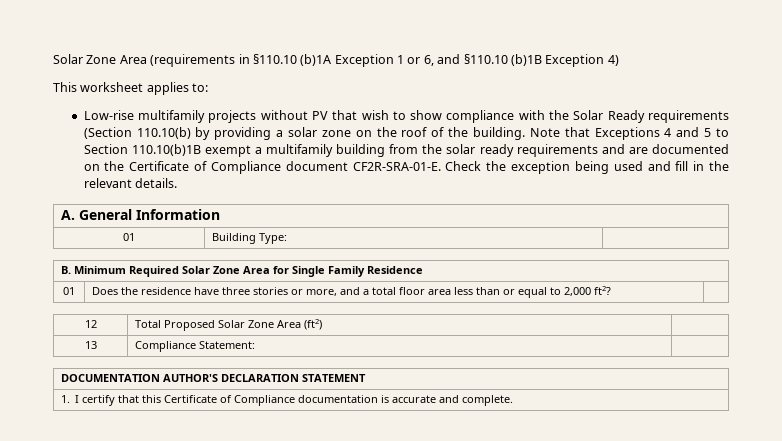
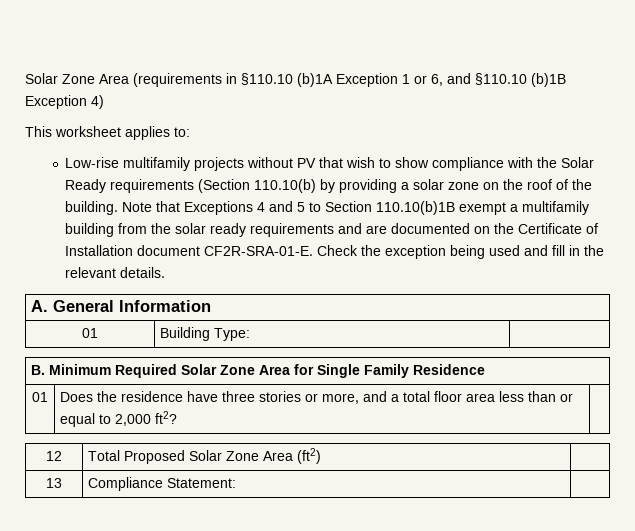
[210,161,281,174] Compliance -> [65,245,134,256] Installation
[60,374,366,382] [60,395,514,406] // DOCUMENTATION AUTHOR'S DECLARATION STATEMENT // 1. I certify that this Certificate of Compliance documentation is accurate and complete. -> (237, 483) none

